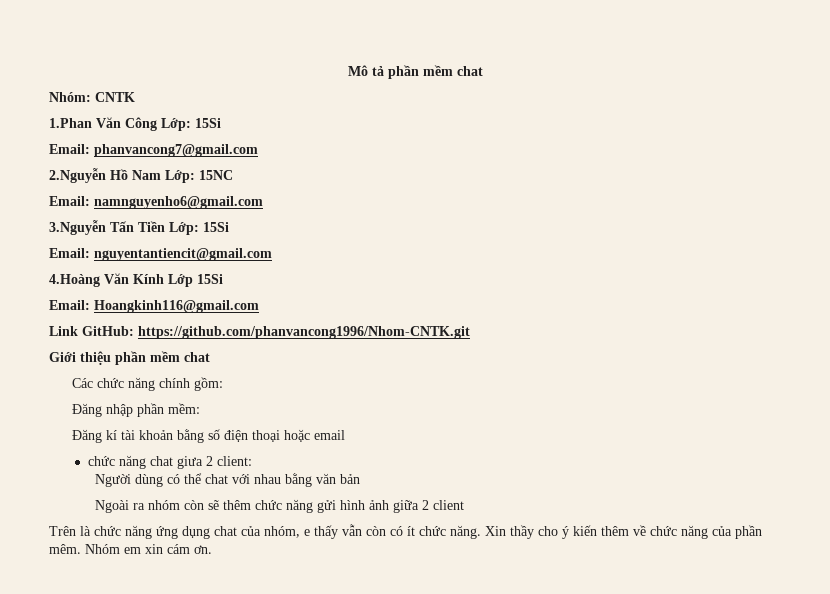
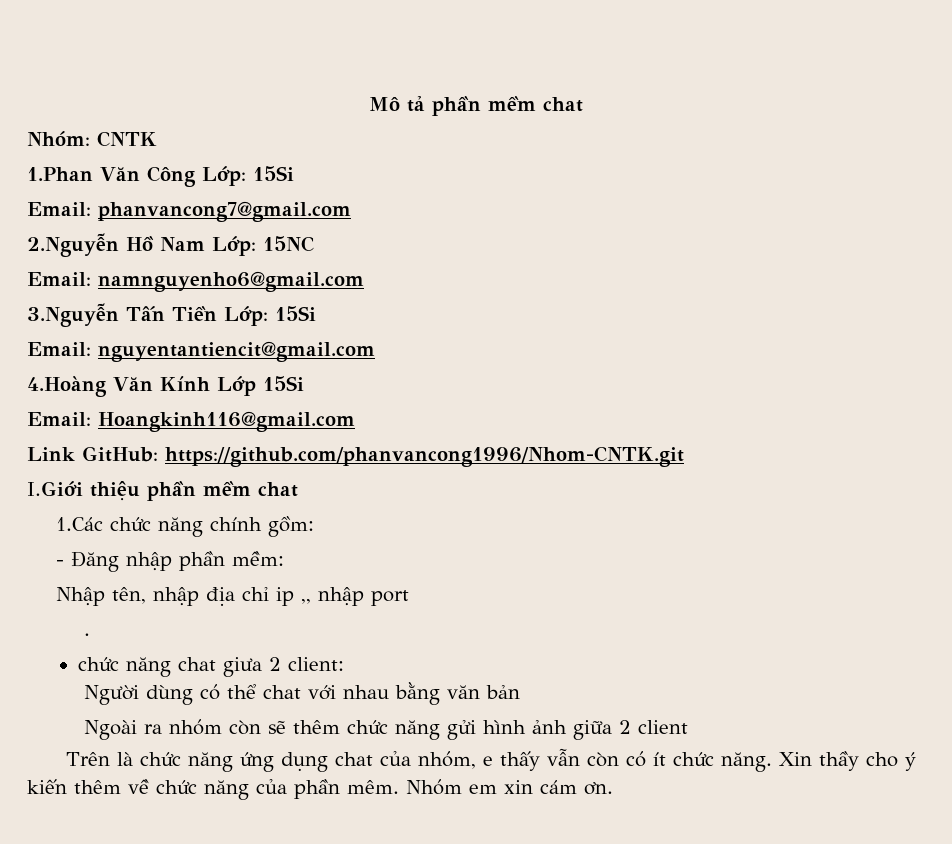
[49,352,76,362] Giới -> [27,481,83,496] I.Giới
[72,378,94,388] Các -> [55,517,103,531] 1.Các
(224, 384) none -> [55,560,64,566] -
[72,429,346,443] Đăng kí tài khoản bằng số điện thoại hoặc email -> [55,587,409,606] [84,633,91,636] Nhập tên, nhập địa chỉ ip ,, nhập port // .

